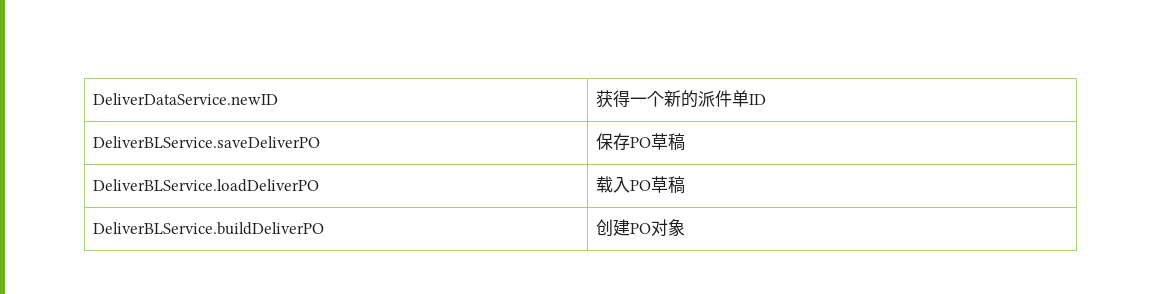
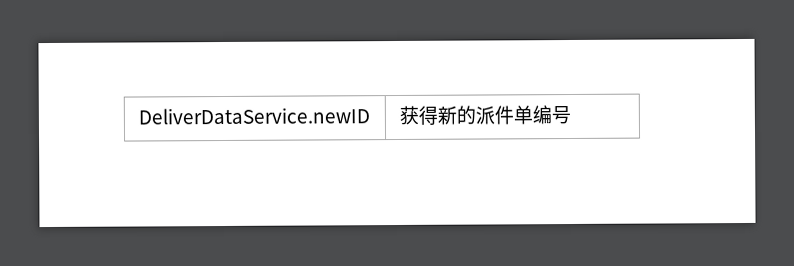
[630,91,665,107] 一个 -> (438, 115) none
[749,94,767,105] [93,136,321,148] [596,133,686,151] [93,179,320,192] [596,176,686,194] [93,222,325,235] [596,219,686,237] ID // DeliverBLService.saveDeliverPO | 保存PO草稿 // DeliverBLService.loadDeliverPO | 载入PO草稿 // DeliverBLService.buildDeliverPO | 创建PO对象 -> [531,105,571,125] 编号

